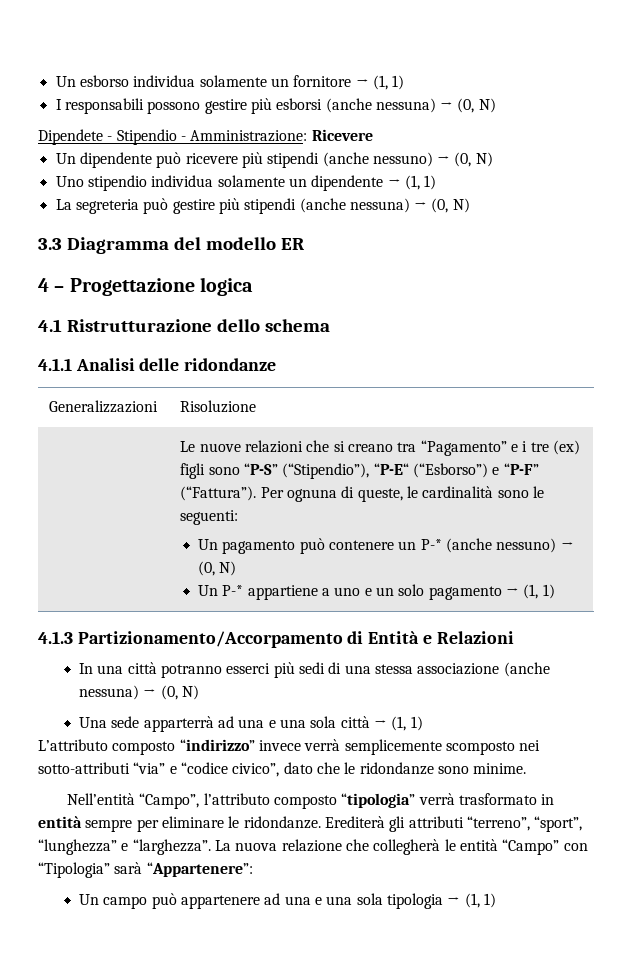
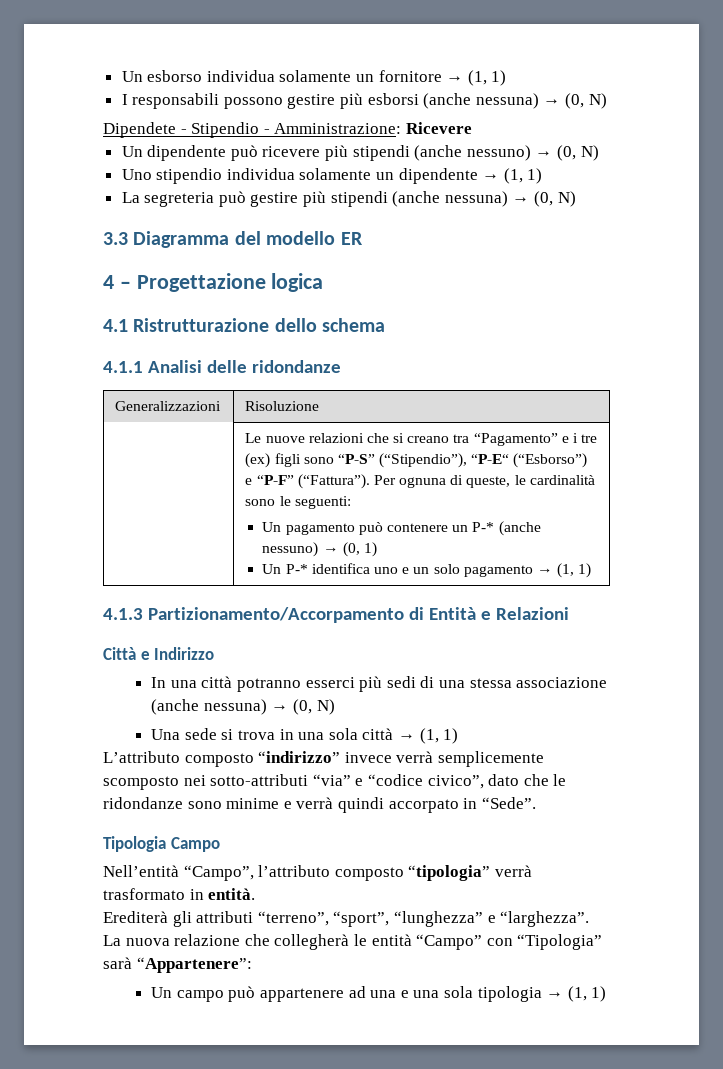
[219,561,237,576] N) -> [363,542,377,557] 1)
[247,585,330,600] appartiene a -> [311,563,370,574] identifica
(514, 637) none -> [103,647,215,660] // Città e Indirizzo
[143,716,276,732] apparterrà ad una e -> [221,729,294,740] si trova in
[473,763,527,774] minime. -> [226,797,536,813] [103,836,220,852] minime e verrà quindi accorpato in “Sede”. // Tipologia Campo
[38,816,321,832] entità sempre per eliminare le ridondanze. -> [208,888,256,900] entità. //

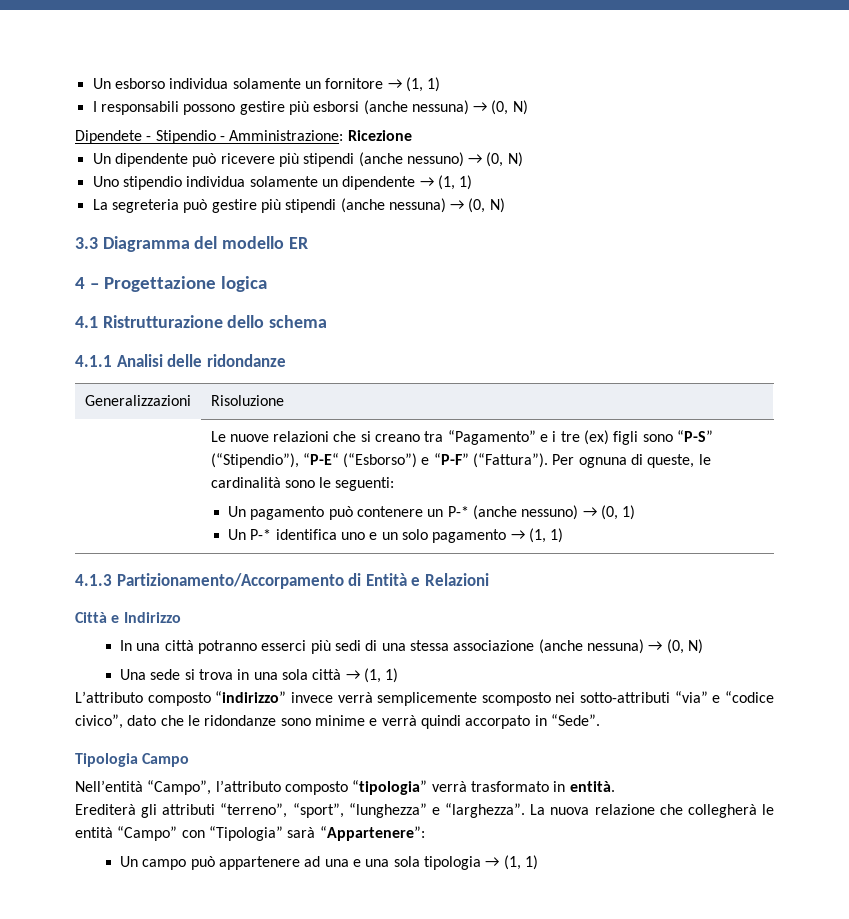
[405,122,472,134] Ricevere -> [347,130,412,141] Ricezione

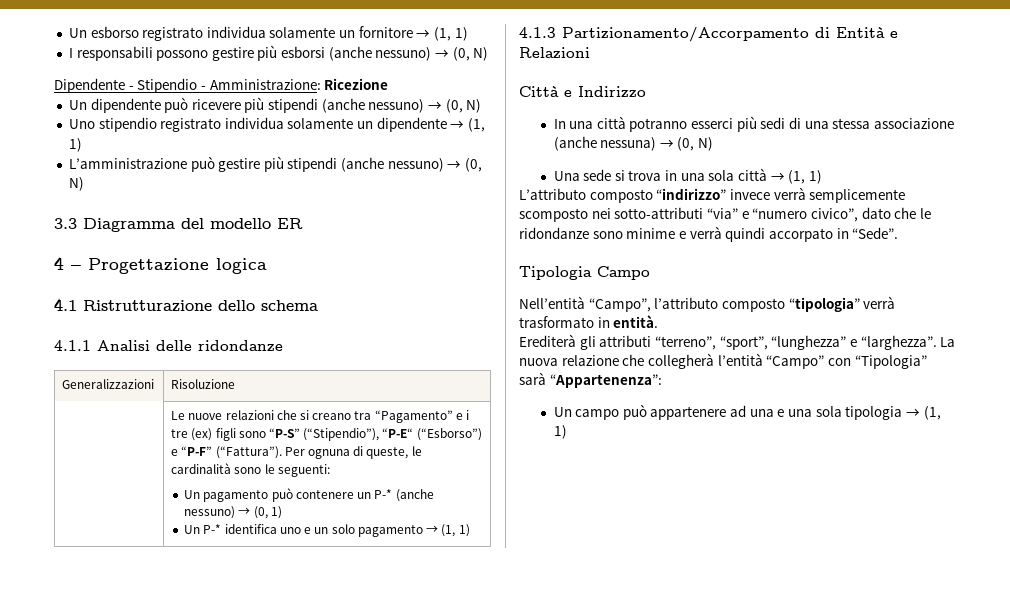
(165, 83) none -> [142,27,204,41] registrato
[411,100,528,115] [75,130,142,144] nessuna) → (0, N) // Dipendete -> [375,47,489,61] [54,78,125,93] nessuno) → (0, N) // Dipendente
(182, 183) none -> [160,118,222,132] registrato
[92,199,179,213] La segreteria -> [68,158,187,169] L’amministrazione
[388,198,446,213] nessuna) -> [387,158,444,172] nessuno)
[724,691,774,703] “codice -> [752,208,808,219] “numero
[762,804,774,815] [75,827,113,838] le entità -> [717,353,763,366] l’entità
[319,826,425,841] “Appartenere”: -> [549,374,662,388] “Appartenenza”:

